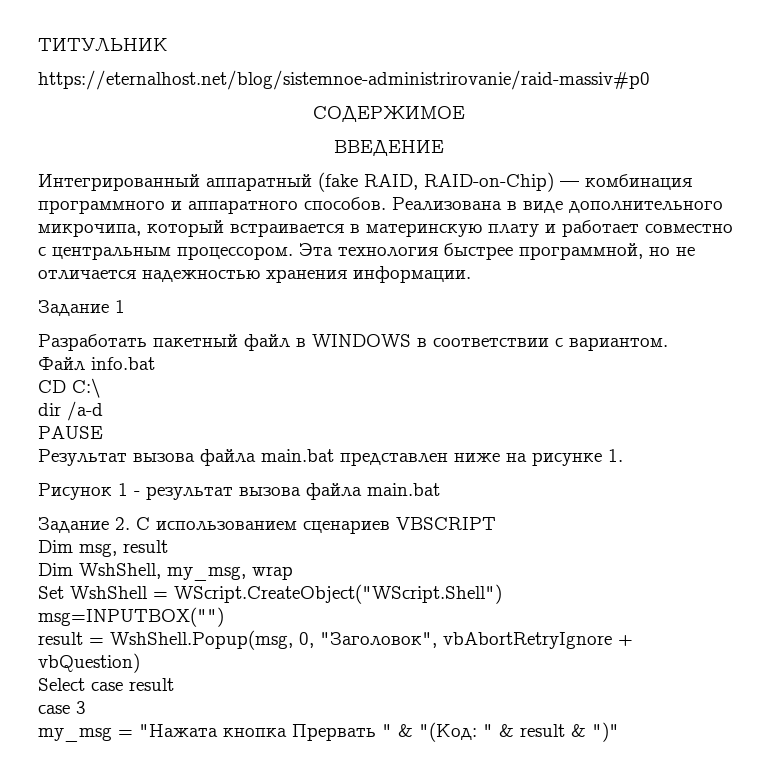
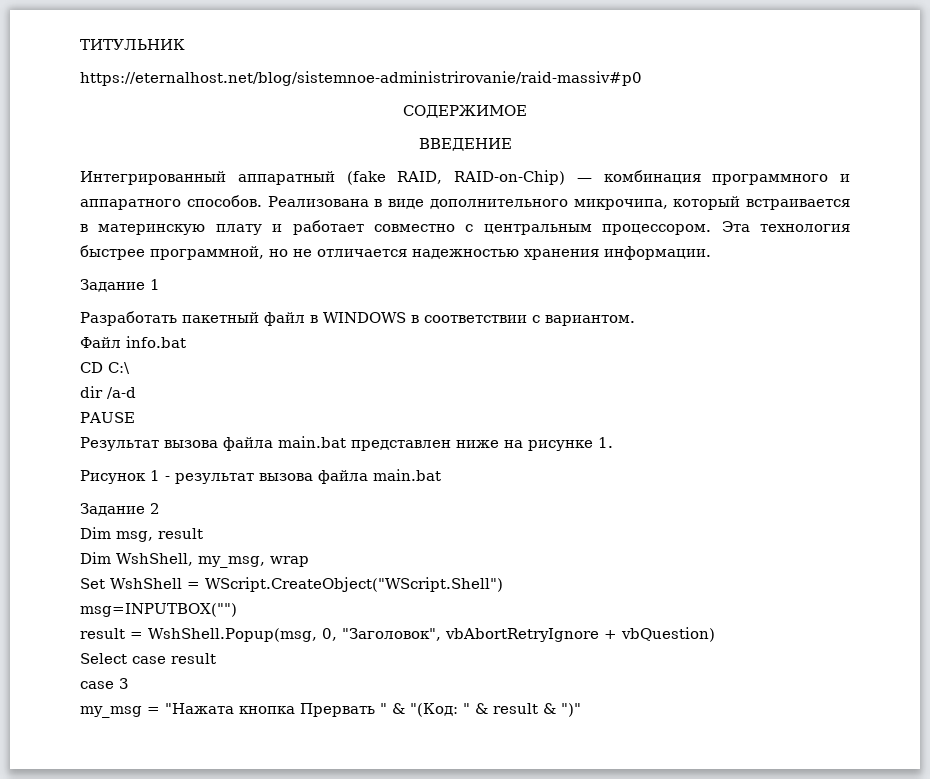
[115,517,496,534] 2. С использованием сценариев VBSCRIPT -> [150,503,160,514] 2

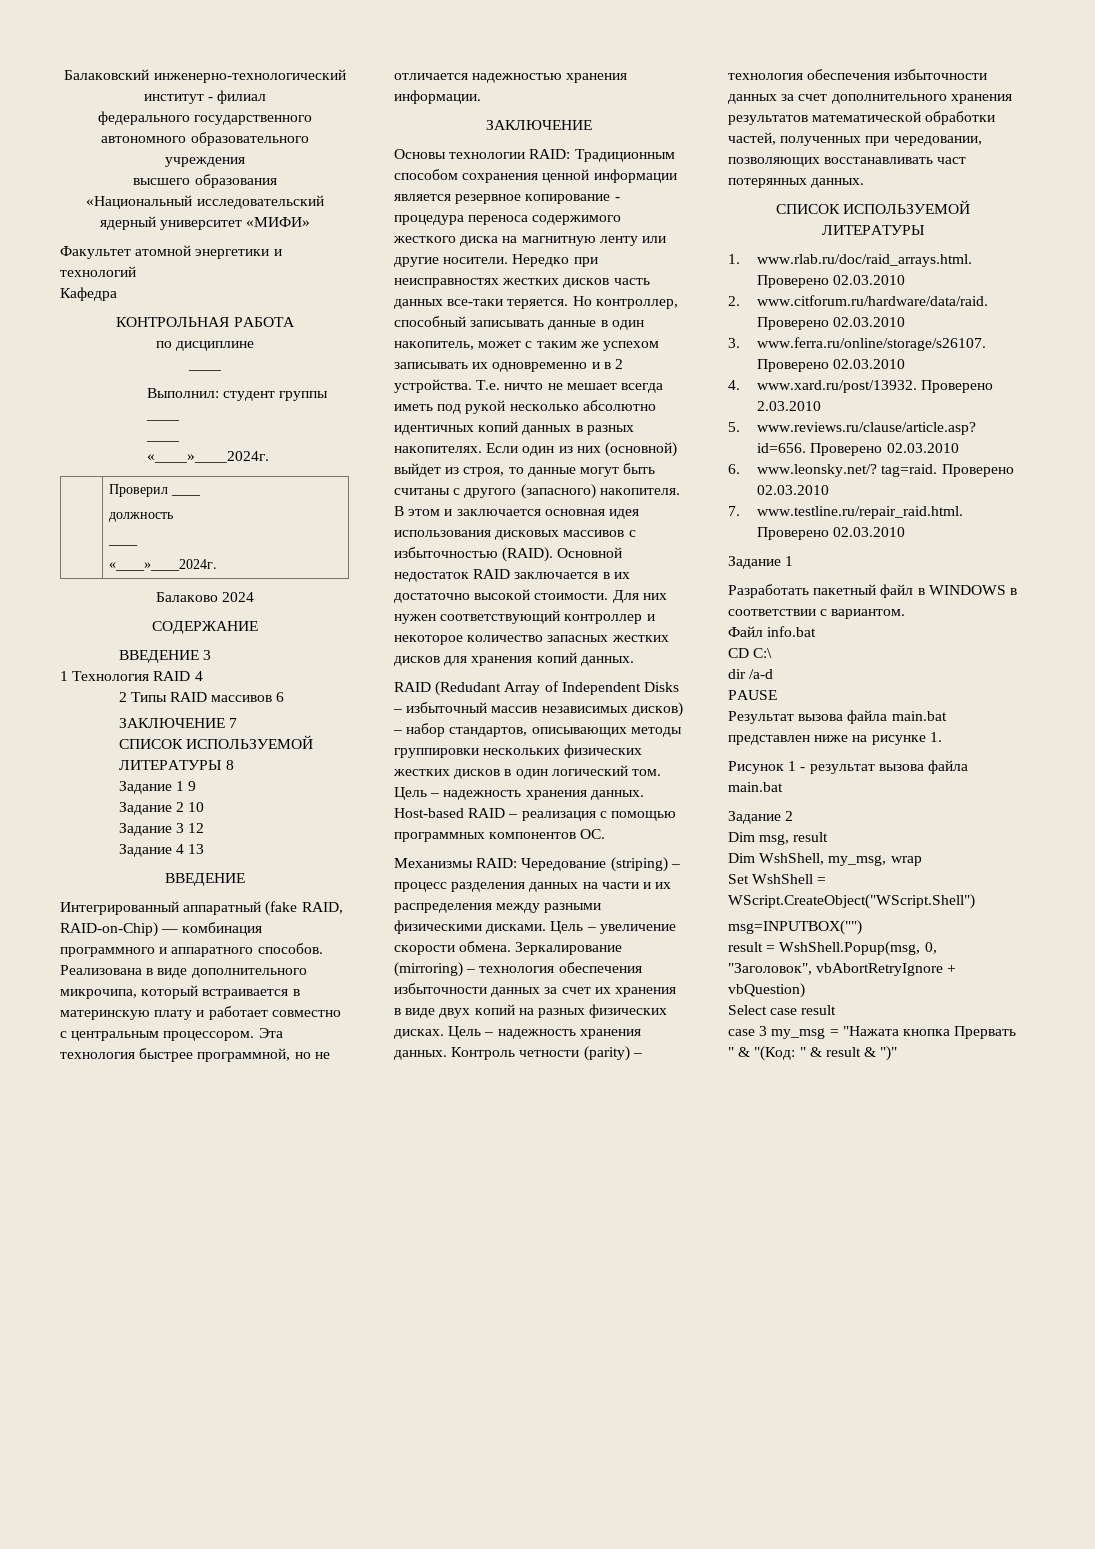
[80,39,185,50] [80,71,642,86] [403,105,527,118] ТИТУЛЬНИК // https://eternalhost.net/blog/sistemnoe-administrirovanie/raid-massiv#p0 // СОДЕРЖИМОЕ -> [64,69,346,83] [143,90,267,104] [97,111,313,125] [101,132,309,146] [165,157,245,167] [133,174,277,188] [86,195,324,209] [99,216,311,230] [60,245,282,259] [60,266,136,277] [60,287,117,301] [116,317,295,327] [155,341,255,351] [188,369,221,371] [147,388,329,401] [146,419,179,421] [146,440,179,442] [147,451,269,463] [108,484,201,497] [108,512,173,522] [107,544,138,546] [108,559,217,571] [155,592,255,602] [152,621,258,634] [118,650,211,663] [60,671,203,681] [118,692,285,702] [118,718,237,728] [118,735,313,749] [118,760,234,770] [118,781,196,794] [118,802,204,815] [118,823,204,836] [118,844,204,857] Балаковский инженерно-технологический институт - филиал // федерального государственного автономного образовательного учреждения // высшего образования // «Национальный исследовательский ядерный университет «МИФИ» // Факультет атомной энергетики и технологий // Кафедра // КОНТРОЛЬНАЯ РАБОТА // по дисциплине // ____ // Выполнил: студент группы ____ // ____ // «____»____2024г. // | Проверил ____ // должность // ____ // «____»____2024г. // Балаково 2024 // СОДЕРЖАНИЕ // ВВЕДЕНИЕ 3 // 1 Технология RAID 4 // 2 Типы RAID массивов 6 // ЗАКЛЮЧЕНИЕ 7 // СПИСОК ИСПОЛЬЗУЕМОЙ ЛИТЕРАТУРЫ 8 // Задание 1 9 // Задание 2 10 // Задание 3 12 // Задание 4 13
(711, 253) none -> [486,120,592,130] [394,149,675,162] [394,169,677,183] [394,194,620,204] [394,215,622,225] [393,236,666,246] [394,254,598,267] [394,278,650,288] [394,296,678,309] [394,316,644,330] [394,341,659,351] [394,359,623,372] [394,379,663,393] [394,400,656,414] [394,421,634,435] [394,442,677,457] [394,463,656,477] [394,484,680,499] [394,506,639,519] [394,530,636,540] [394,547,623,562] [394,569,630,582] [394,589,667,603] [394,610,655,624] [394,635,669,645] [394,652,634,666] [394,681,679,696] [393,702,683,717] [393,723,682,737] [394,744,643,758] [393,765,661,779] [394,787,644,800] [394,808,676,821] [394,829,606,842] [394,857,680,872] [394,882,672,892] [394,903,602,913] [394,920,676,934] [394,941,623,955] [394,962,642,977] [394,983,676,997] [394,1004,668,1018] [394,1026,641,1039] [394,1046,642,1061] [728,69,988,80] [728,94,1012,104] [728,111,996,125] [728,132,982,146] [728,157,967,167] [728,178,865,188] [775,200,971,214] [821,225,925,235] [728,254,973,267] [757,275,906,288] [728,295,989,306] [757,317,906,330] [728,337,987,351] [757,359,906,372] [728,380,994,393] [757,401,822,411] [728,422,977,435] [757,443,959,456] [728,464,1014,477] [757,485,830,495] [728,506,964,519] [757,527,906,540] // ЗАКЛЮЧЕНИЕ // Основы технологии RAID: Традиционным способом сохранения ценной информации является резервное копирование - процедура переноса содержимого жесткого диска на магнитную ленту или другие носители. Нередко при неисправностях жестких дисков часть данных все-таки теряется. Но контроллер, способный записывать данные в один накопитель, может с таким же успехом записывать их одновременно и в 2 устройства. Т.е. ничто не мешает всегда иметь под рукой несколько абсолютно идентичных копий данных в разных накопителях. Если один из них (основной) выйдет из строя, то данные могут быть считаны с другого (запасного) накопителя. В этом и заключается основная идея использования дисковых массивов с избыточностью (RAID). Основной недостаток RAID заключается в их достаточно высокой стоимости. Для них нужен соответствующий контроллер и некоторое количество запасных жестких дисков для хранения копий данных. // RAID (Redudant Array of Independent Disks – избыточный массив независимых дисков) – набор стандартов, описывающих методы группировки нескольких физических жестких дисков в один логический том. Цель – надежность хранения данных. Host-based RAID – реализация с помощью программных компонентов ОС. // Механизмы RAID: Чередование (striping) – процесс разделения данных на части и их распределения между разными физическими дисками. Цель – увеличение скорости обмена. Зеркалирование (mirroring) – технология обеспечения избыточности данных за счет их хранения в виде двух копий на разных физических дисках. Цель – надежность хранения данных. Контроль четности (parity) – технология обеспечения избыточности данных за счет дополнительного хранения результатов математической обработки частей, полученных при чередовании, позволяющих восстанавливать част потерянных данных. // СПИСОК ИСПОЛЬЗУЕМОЙ ЛИТЕРАТУРЫ // 1. www.rlab.ru/doc/raid_arrays.html. Проверено 02.03.2010 // 2. www.citforum.ru/hardware/data/raid. Проверено 02.03.2010 // 3. www.ferra.ru/online/storage/s26107. Проверено 02.03.2010 // 4. www.xard.ru/post/13932. Проверено 2.03.2010 // 5. www.reviews.ru/clause/article.asp? id=656. Проверено 02.03.2010 // 6. www.leonsky.net/? tag=raid. Проверено 02.03.2010 // 7. www.testline.ru/repair_raid.html. Проверено 02.03.2010
(129, 683) // -> (768, 1031) none

